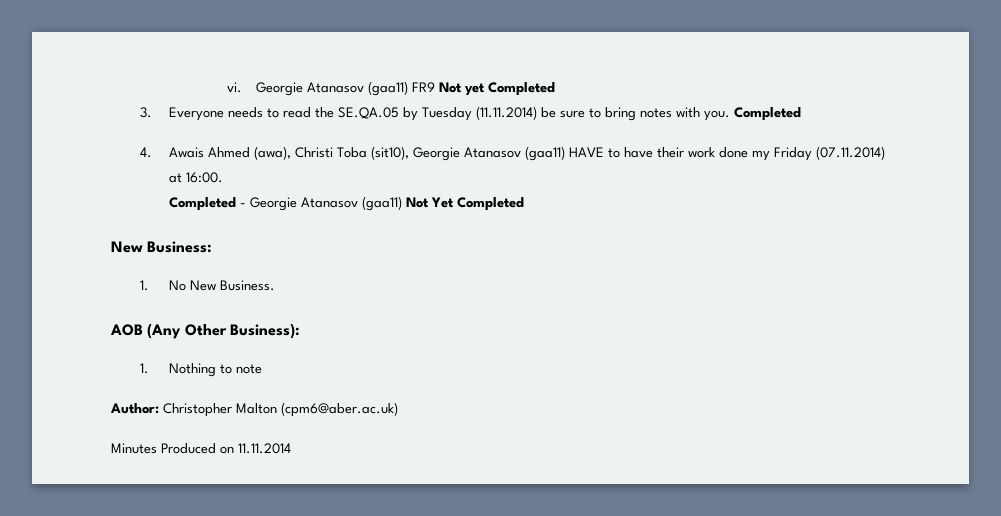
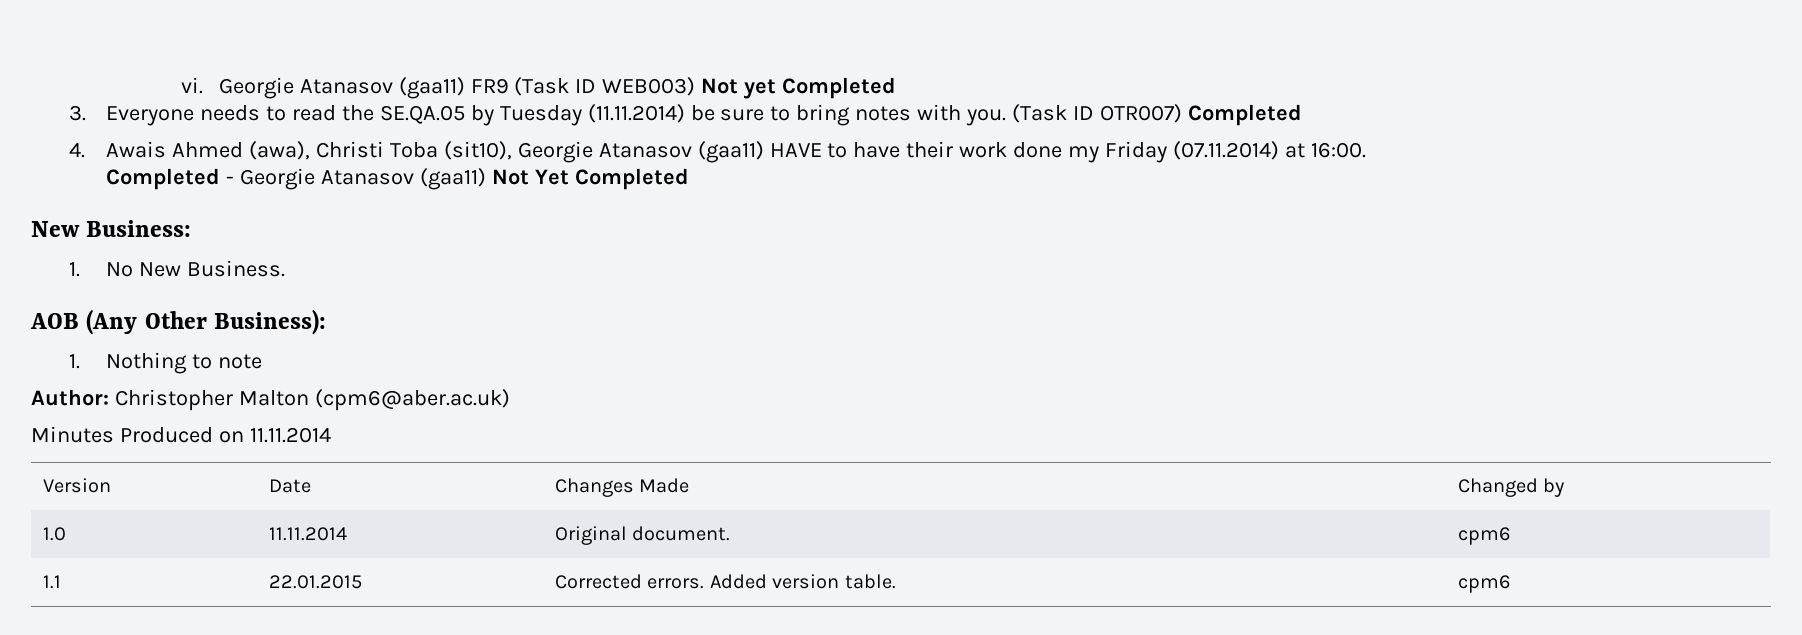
(435, 87) none -> [514,77,696,96] (Task ID WEB003)
(730, 115) none -> [1012,104,1182,123] (Task ID OTR007)
(291, 448) none -> [43,478,112,493] [269,479,312,493] [555,478,690,497] [1458,478,1565,497] [43,527,67,541] [269,527,348,541] [555,526,731,545] [1458,527,1511,545] [43,575,62,589] [269,575,363,589] [555,574,896,589] [1458,575,1511,593] // Version | Date | Changes Made | Changed by // 1.0 | 11.11.2014 | Original document. | cpm6 // 1.1 | 22.01.2015 | Corrected errors. Added version table. | cpm6

